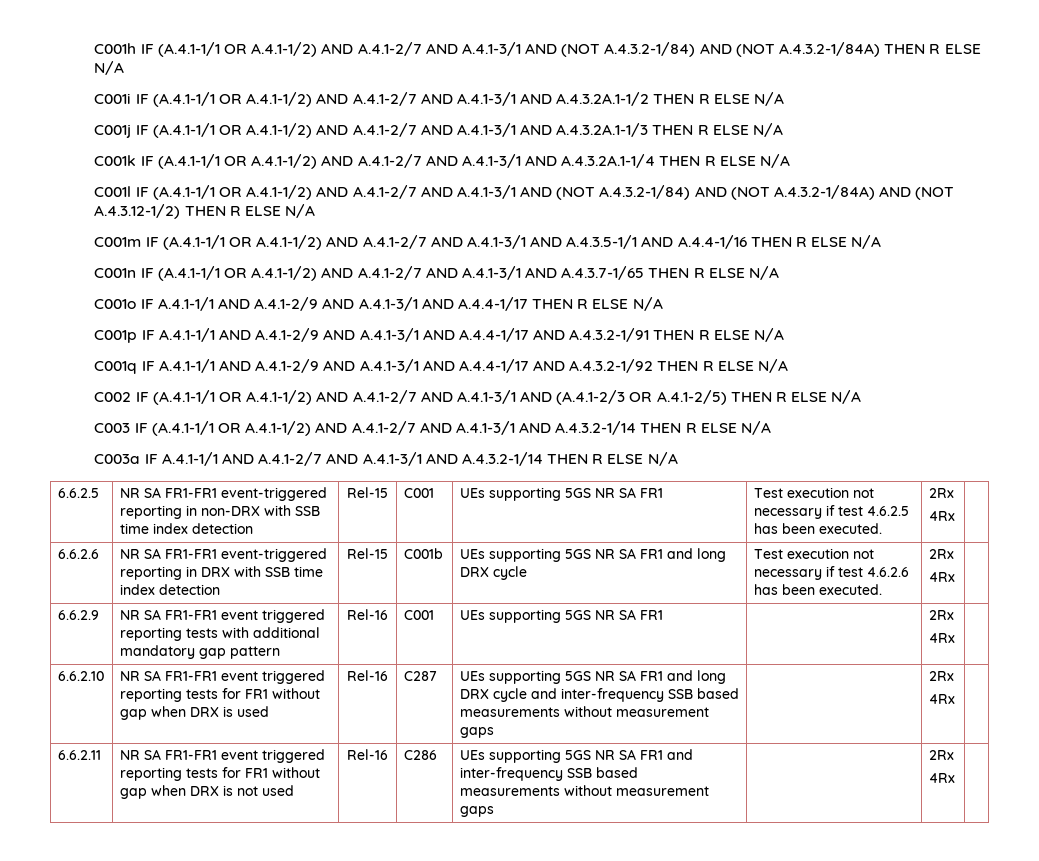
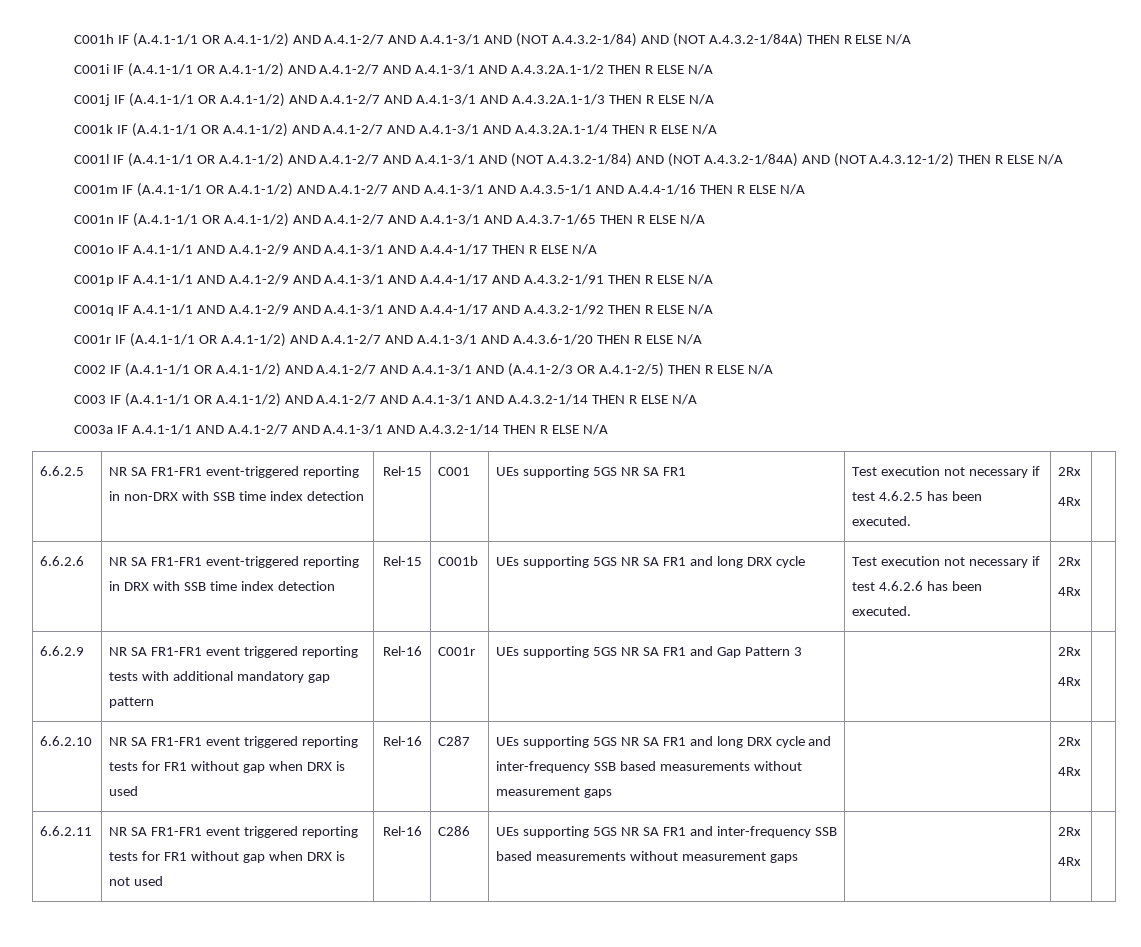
(788, 366) none -> [73,333,702,347] // C001r IF (A.4.1-1/1 OR A.4.1-1/2) AND A.4.1-2/7 AND A.4.1-3/1 AND A.4.3.6-1/20 THEN R ELSE N/A
[403,610,434,620] [459,609,663,623] C001 | UEs supporting 5GS NR SA FR1 -> [438,647,476,656] [496,646,802,658] C001r | UEs supporting 5GS NR SA FR1 and Gap Pattern 3

